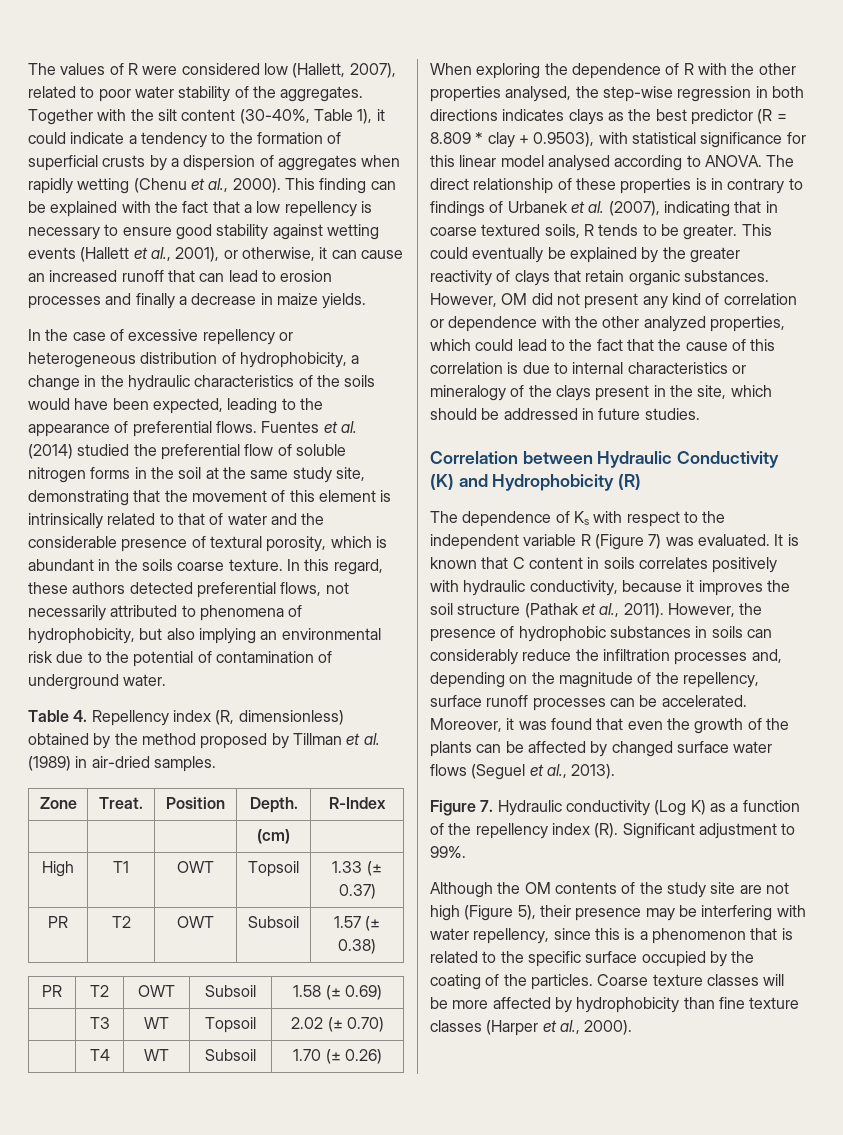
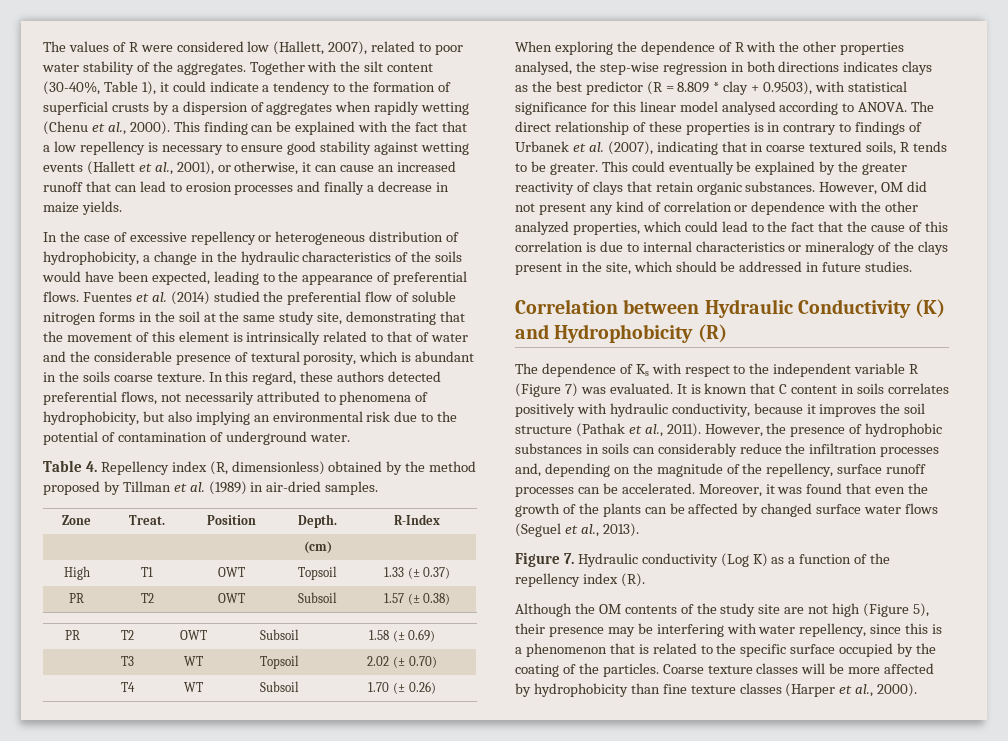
[622,823,796,839] [430,846,466,858] Significant adjustment to 99%. -> (645, 580) none

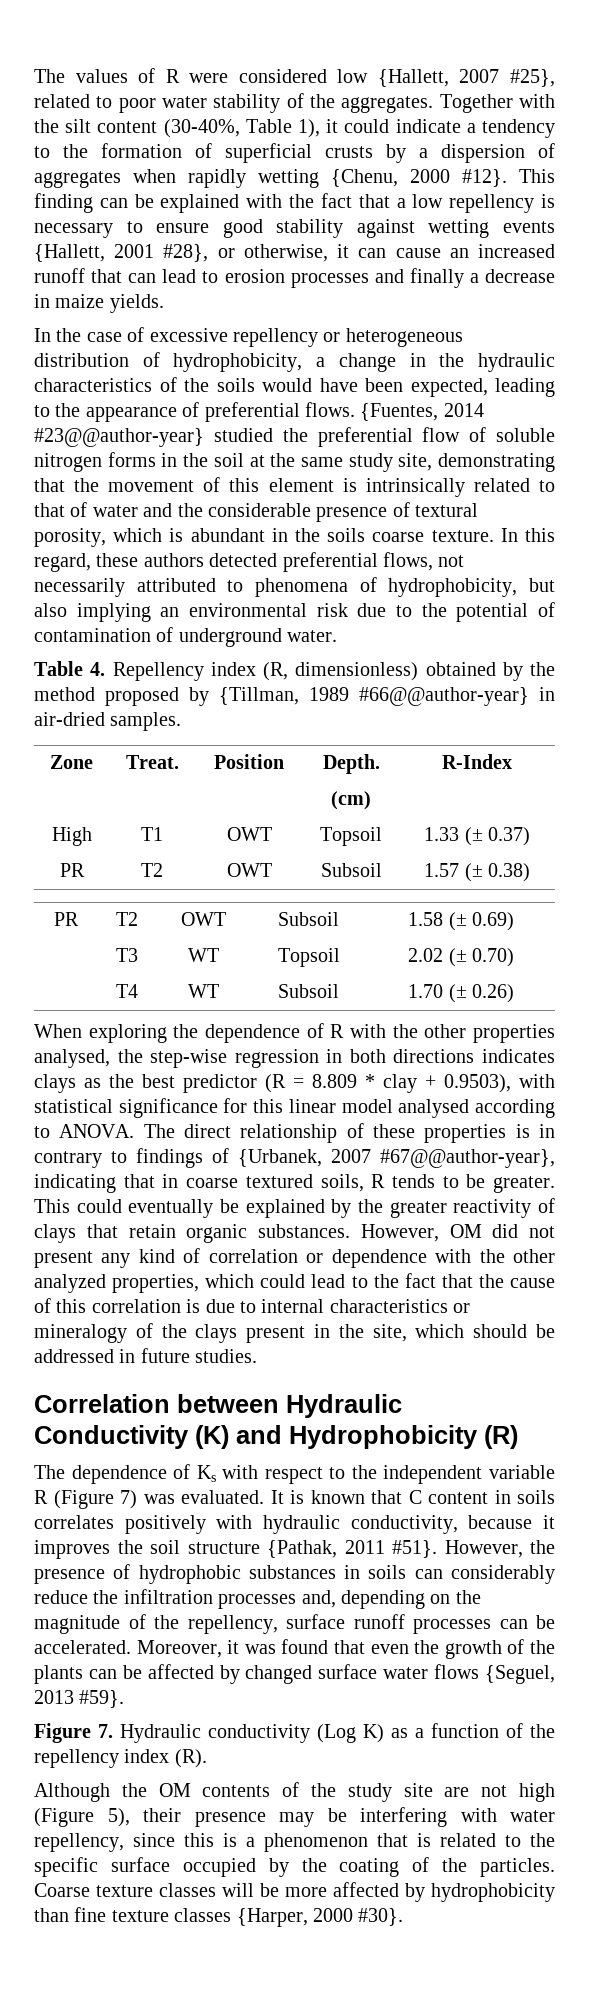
[273,41,368,55] (Hallett, 2007), -> [377,69,555,87] {Hallett, 2007 #25},
[43,121,170,135] (Chenu et al., 2000). -> [331,169,507,187] {Chenu, 2000 #12}.
[86,161,214,175] (Hallett et al., 2001), -> [34,244,209,262] {Hallett, 2001 #28},
[82,291,210,305] Fuentes et al. (2014) -> [360,403,484,421] [34,428,204,447] {Fuentes, 2014 #23@@author-year}
[122,481,247,495] Tillman et al. (1989) -> [219,687,529,706] {Tillman, 1989 #66@@author-year}
[515,141,653,155] Urbanek et al. (2007), -> [238,1149,555,1168] {Urbanek, 2007 #67@@author-year},
[575,423,701,437] (Pathak et al., 2011). -> [267,1540,437,1558] {Pathak, 2011 #51}.
[515,523,639,537] (Seguel et al., 2013). -> [485,1665,556,1684] [34,1690,125,1708] {Seguel, 2013 #59}.
[785,683,918,697] (Harper et al., 2000). -> [236,1908,404,1927] {Harper, 2000 #30}.

